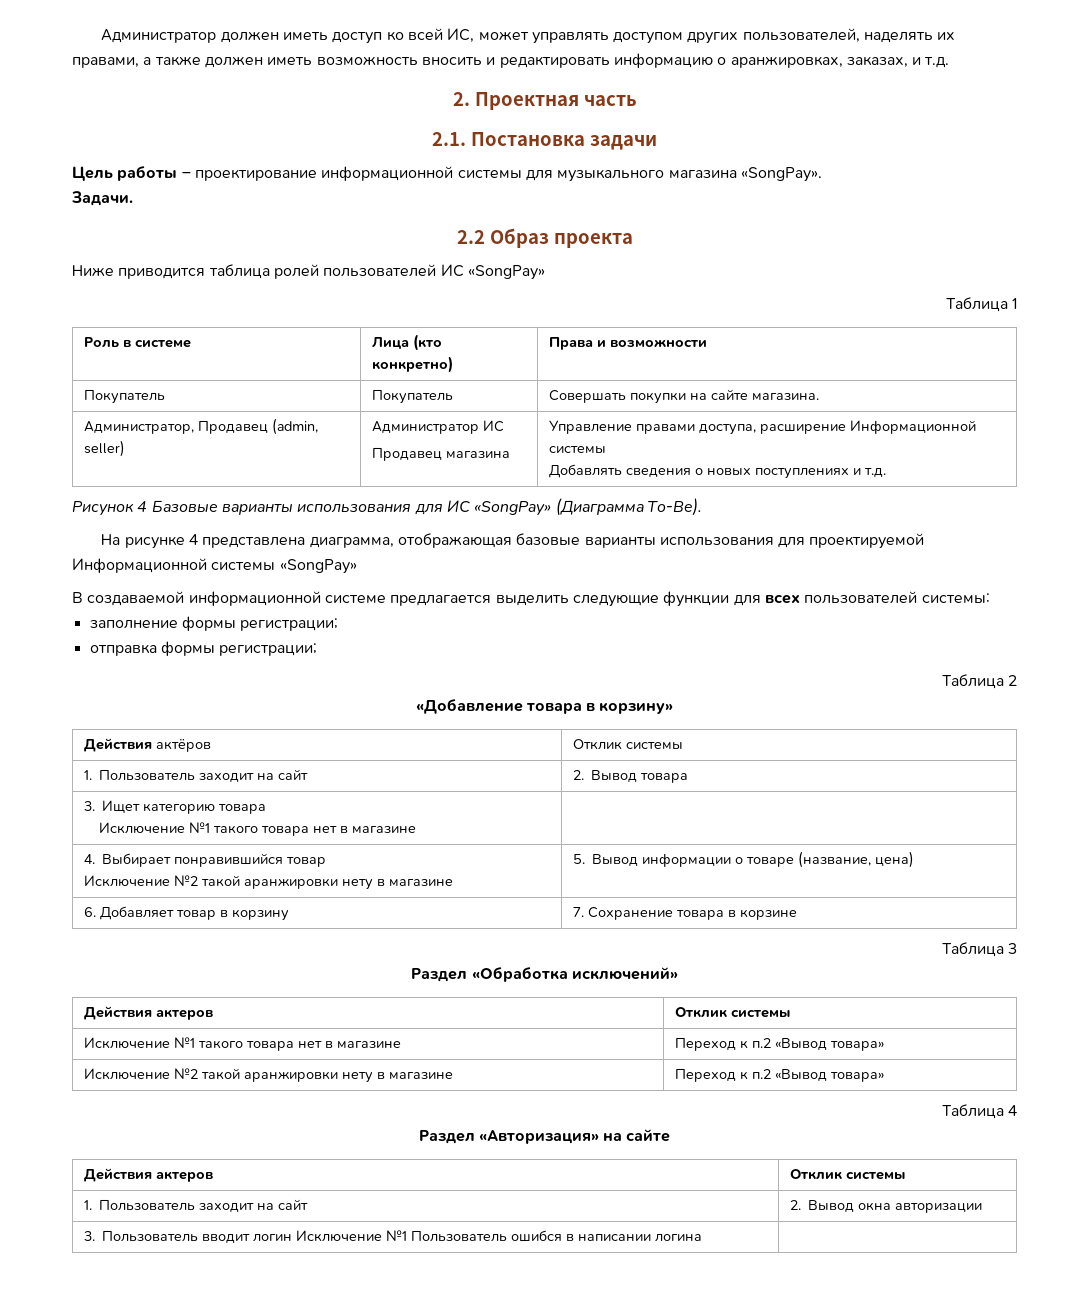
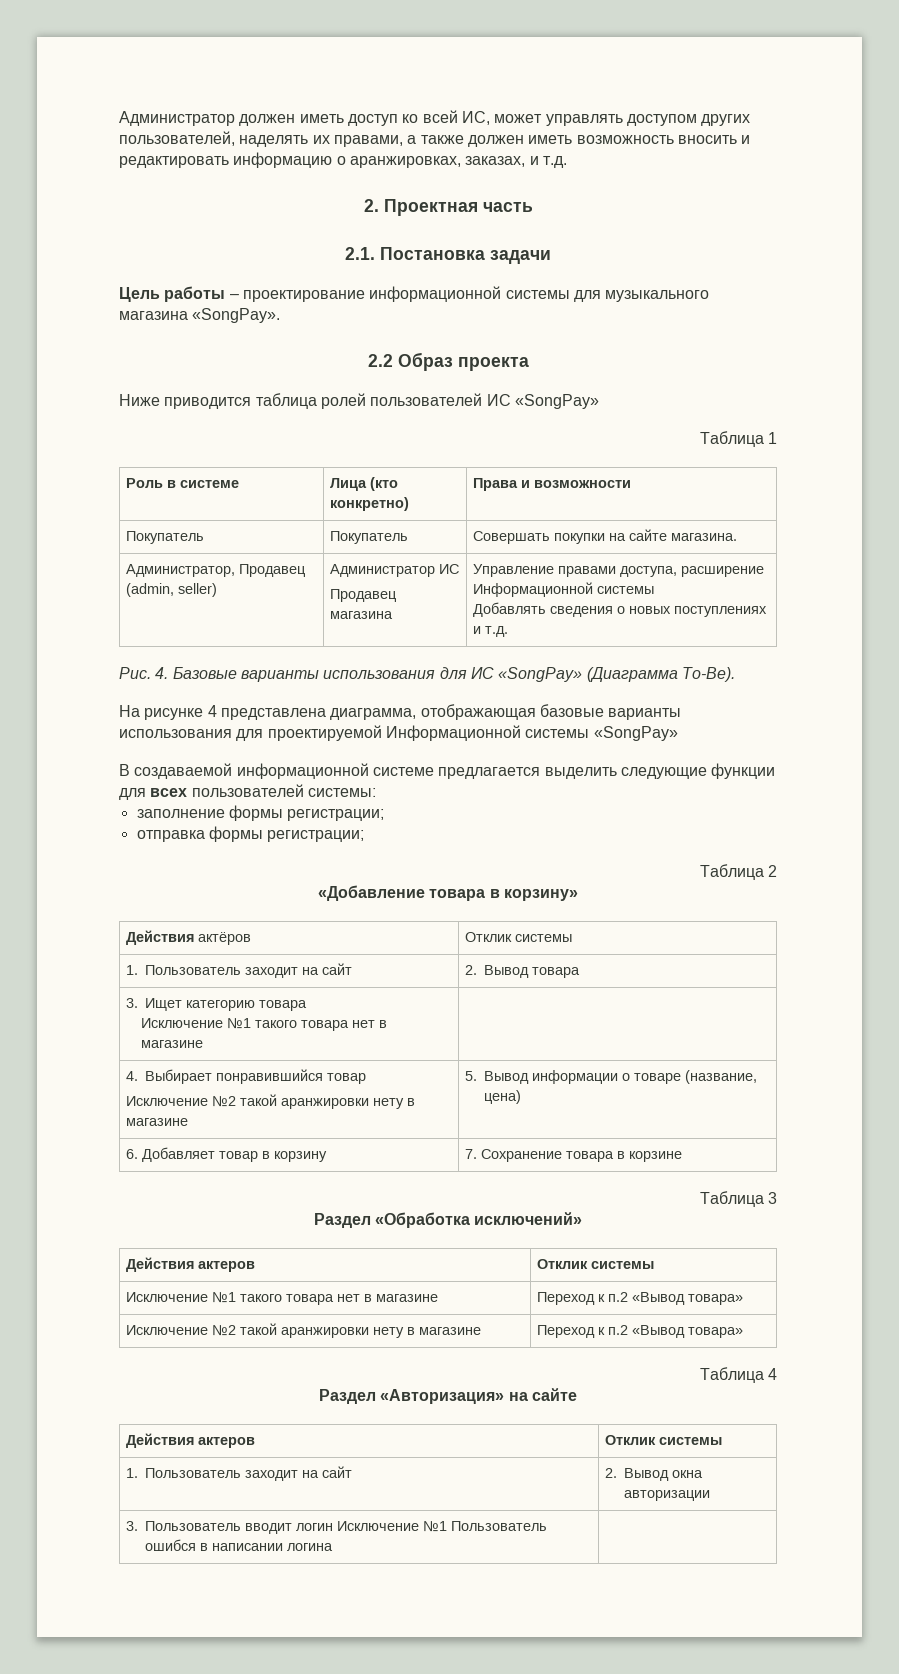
[71,191,133,206] // Задачи. -> (281, 315) none
[72,501,148,516] Рисунок 4 -> [119,667,169,679] Рис. 4.

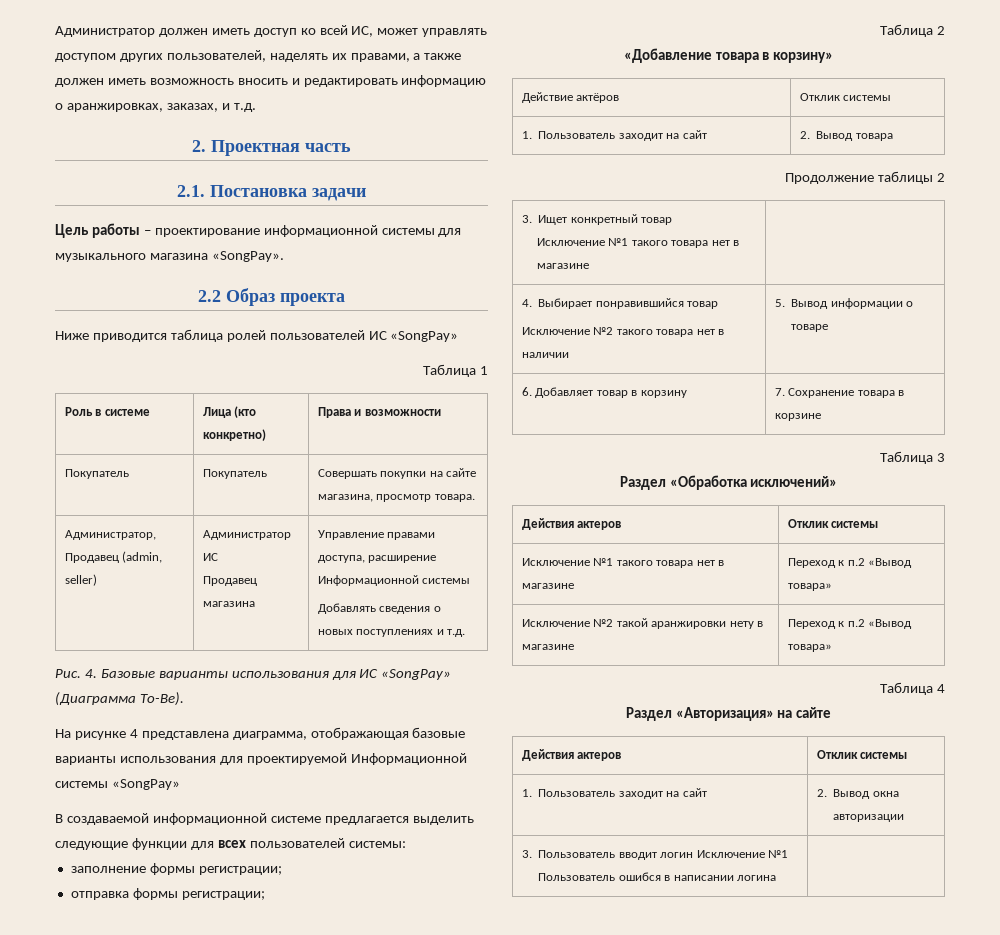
[670,533,737,541] магазина. -> [317,494,475,502] магазина, просмотр товара.
[125,930,194,945] Действия -> [521,92,573,103] Действие
(581, 972) none -> [785,171,945,184] // Продолжение таблицы 2
[186,1000,308,1011] категорию товара -> [570,214,673,225] конкретный товар
[239,1094,415,1109] [125,1118,188,1126] такой аранжировки нету в магазине -> [616,329,725,337] [521,352,569,358] такого товара нет в наличии
[685,1070,758,1084] [484,1090,522,1104] (название, цена) -> (829, 328) none

